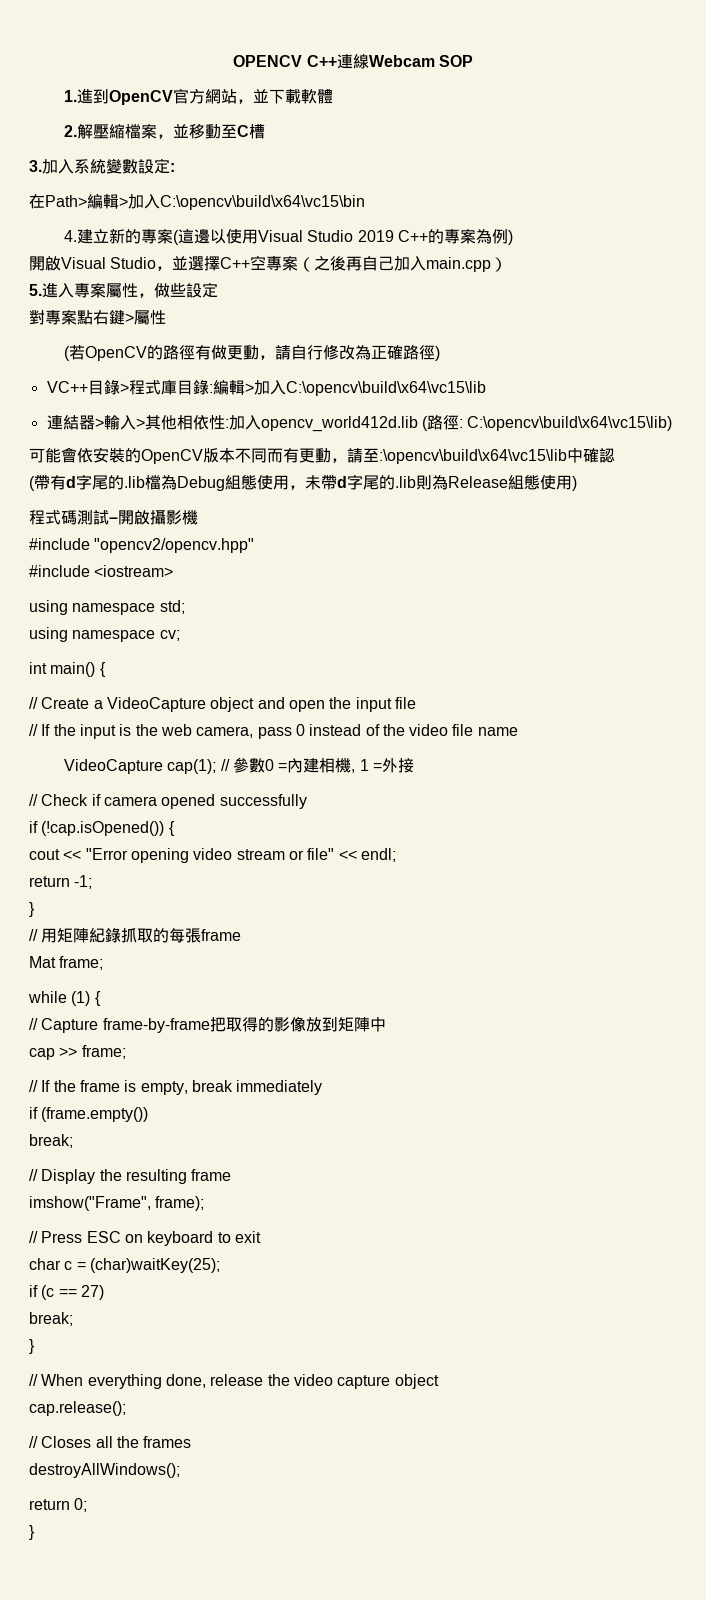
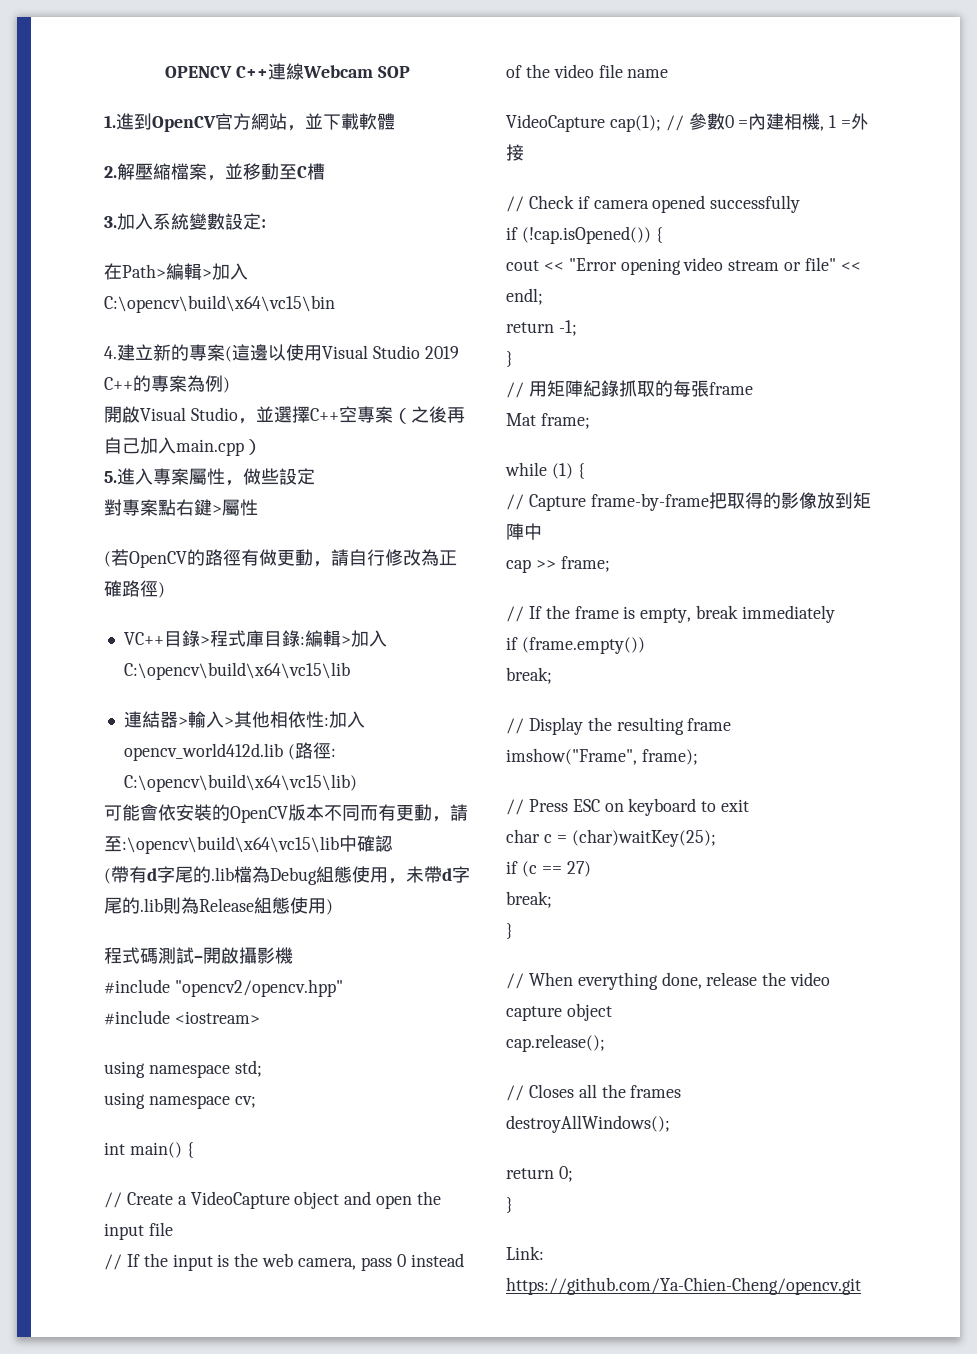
(35, 1532) none -> [506,1246,544,1260] [506,1277,861,1295] // Link: https://github.com/Ya-Chien-Cheng/opencv.git

